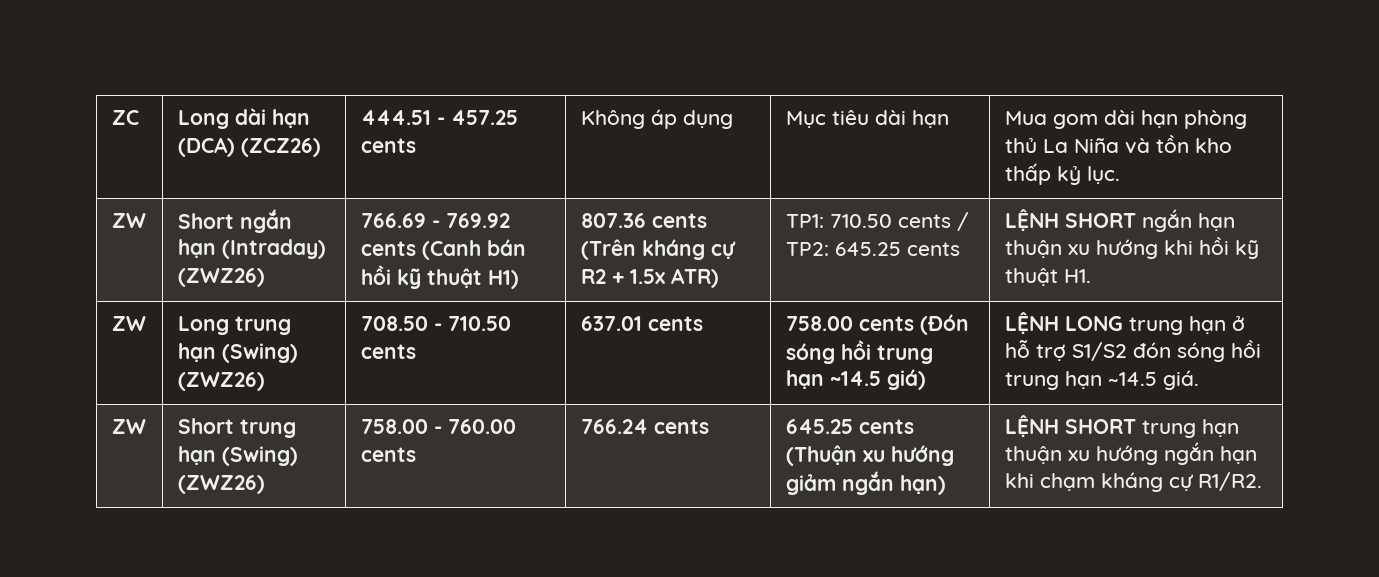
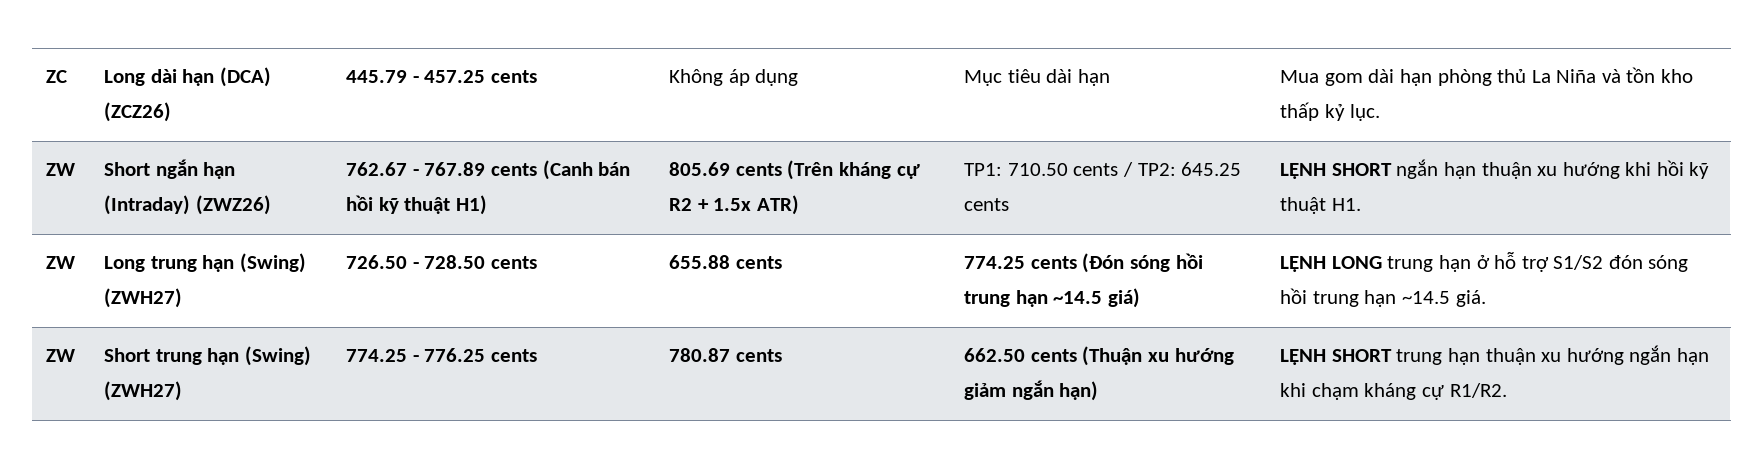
[360,110,431,125] 444.51 -> [346,70,408,83] 445.79
[360,213,510,228] 766.69 - 769.92 -> [346,162,486,176] 762.67 - 767.89
[580,213,646,228] 807.36 -> [669,162,731,176] 805.69
[177,372,265,391] [360,316,511,331] [360,344,416,359] [580,316,703,331] [785,316,853,331] (ZWZ26) | 708.50 - 710.50 cents | 637.01 cents | 758.00 -> [104,288,183,308] [346,255,538,269] [669,255,782,269] [964,256,1026,269] (ZWH27) | 726.50 - 728.50 cents | 655.88 cents | 774.25
[177,475,265,494] [360,419,516,434] [360,447,416,462] [580,419,709,434] [785,419,853,434] (ZWZ26) | 758.00 - 760.00 cents | 766.24 cents | 645.25 -> [104,381,183,401] [346,348,538,362] [669,348,782,362] [964,348,1026,362] (ZWH27) | 774.25 - 776.25 cents | 780.87 cents | 662.50

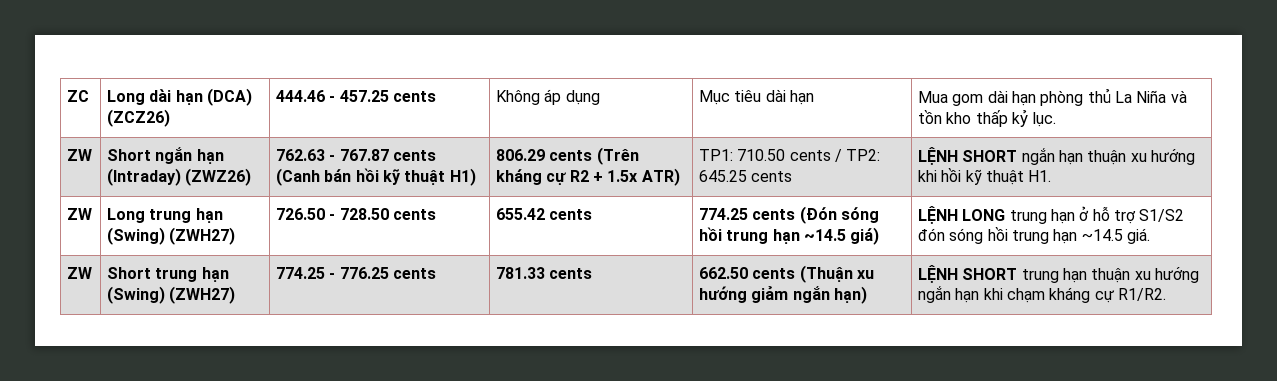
[346,70,408,83] 445.79 -> [276,90,326,102] 444.46
[346,162,486,176] 762.67 - 767.89 -> [276,149,389,161] 762.63 - 767.87
[669,162,731,176] 805.69 -> [496,149,546,161] 806.29
[669,255,731,269] 655.88 -> [496,208,546,220] 655.42
[669,348,731,362] 780.87 -> [496,267,546,279] 781.33

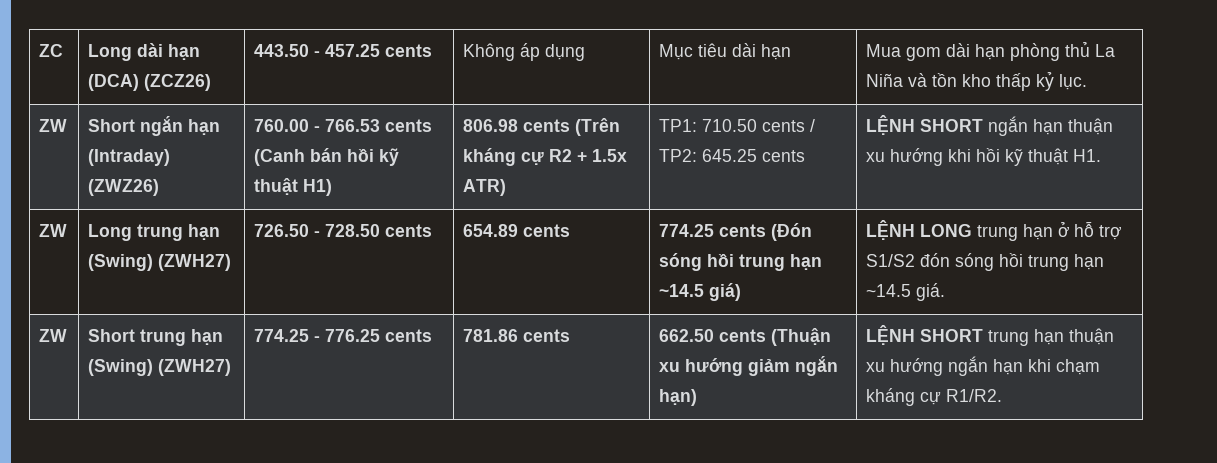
[276,90,326,102] 444.46 -> [254,44,310,57] 443.50
[276,149,389,161] 762.63 - 767.87 -> [254,119,381,132] 760.00 - 766.53
[496,149,546,161] 806.29 -> [463,119,519,132] 806.98
[496,208,546,220] 655.42 -> [463,224,519,237] 654.89
[496,267,546,279] 781.33 -> [463,329,519,342] 781.86

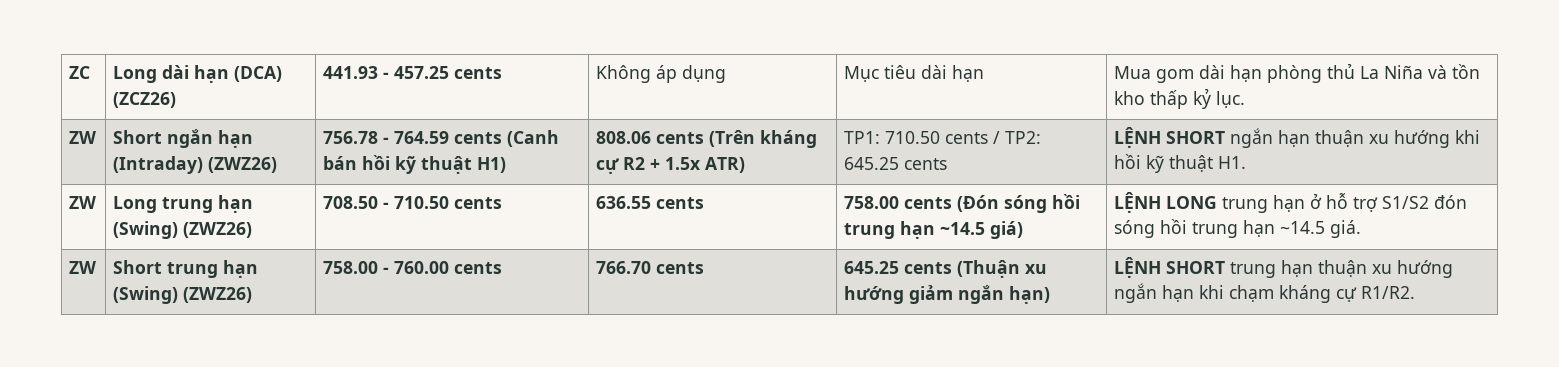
[254,44,310,57] 443.50 -> [323,66,379,79] 441.93
[254,119,381,132] 760.00 - 766.53 -> [323,131,450,144] 756.78 - 764.59
[463,119,519,132] 806.98 -> [596,131,652,144] 808.06
[158,254,232,271] [254,224,433,237] [463,224,571,237] [659,224,715,237] (ZWH27) | 726.50 - 728.50 cents | 654.89 cents | 774.25 -> [183,222,253,238] [323,196,503,209] [596,196,705,209] [844,196,900,209] (ZWZ26) | 708.50 - 710.50 cents | 636.55 cents | 758.00
[158,359,232,376] [254,329,433,342] [463,329,571,342] [659,329,715,342] (ZWH27) | 774.25 - 776.25 cents | 781.86 cents | 662.50 -> [183,287,253,303] [323,261,503,274] [596,261,705,274] [844,261,900,274] (ZWZ26) | 758.00 - 760.00 cents | 766.70 cents | 645.25

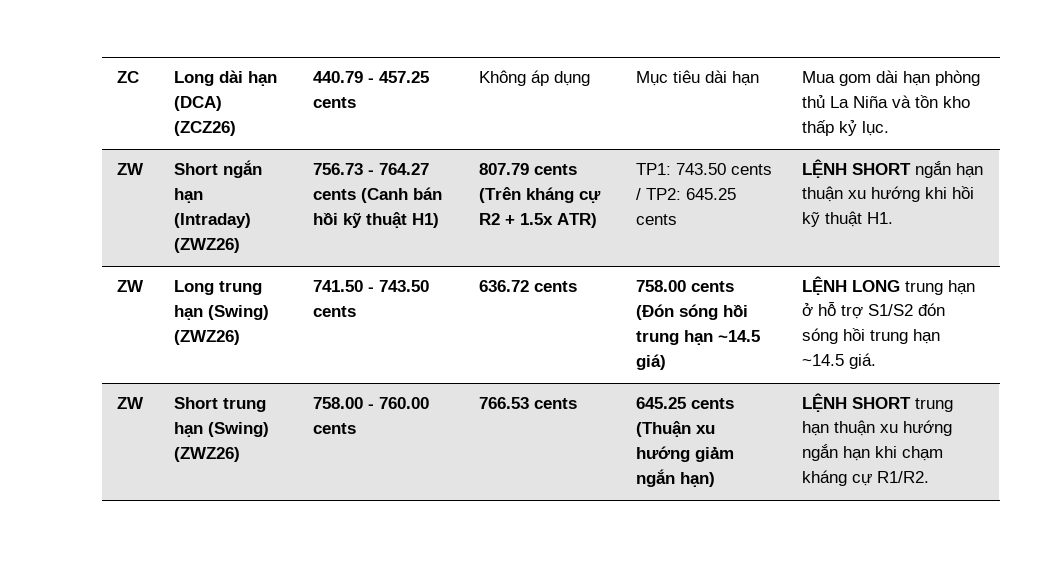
[323,66,379,79] 441.93 -> [313,71,364,83] 440.79
[323,131,450,144] 756.78 - 764.59 -> [313,163,430,175] 756.73 - 764.27
[596,131,652,144] 808.06 -> [479,163,530,175] 807.79
[885,131,941,144] 710.50 -> [676,163,727,175] 743.50
[323,196,503,209] [596,196,652,209] 708.50 - 710.50 cents | 636.55 -> [313,280,430,292] [313,306,357,317] [479,280,530,292] 741.50 - 743.50 cents | 636.72
[596,261,652,274] 766.70 -> [479,397,530,409] 766.53

